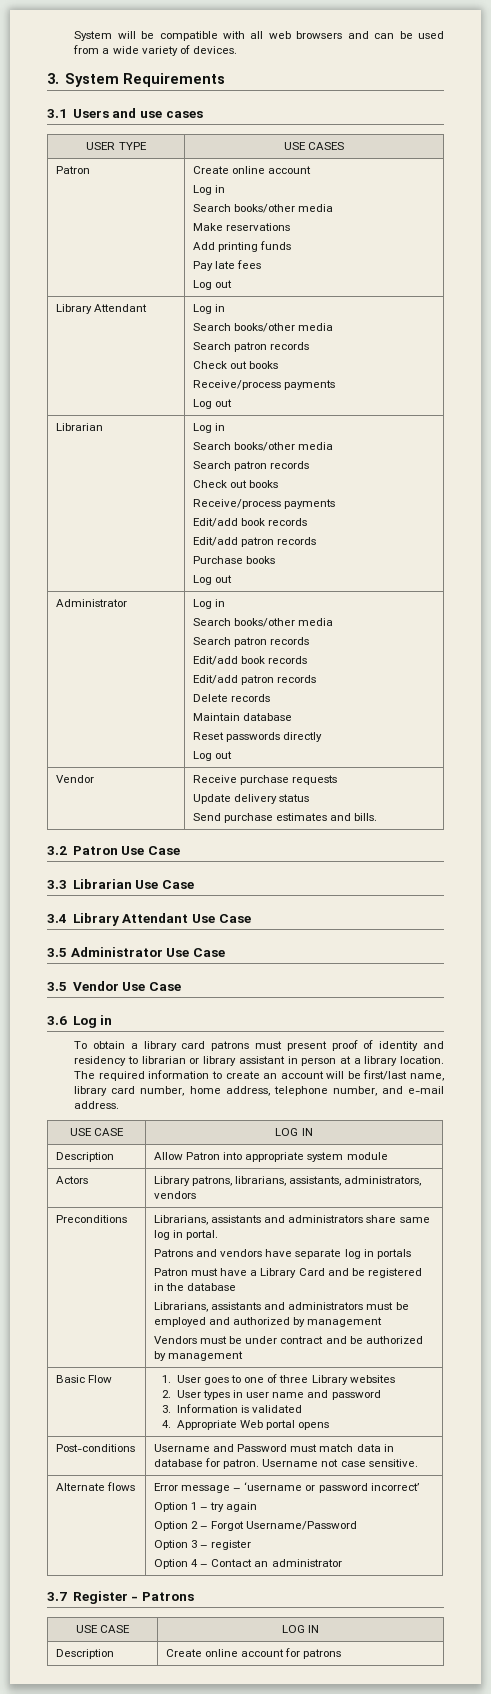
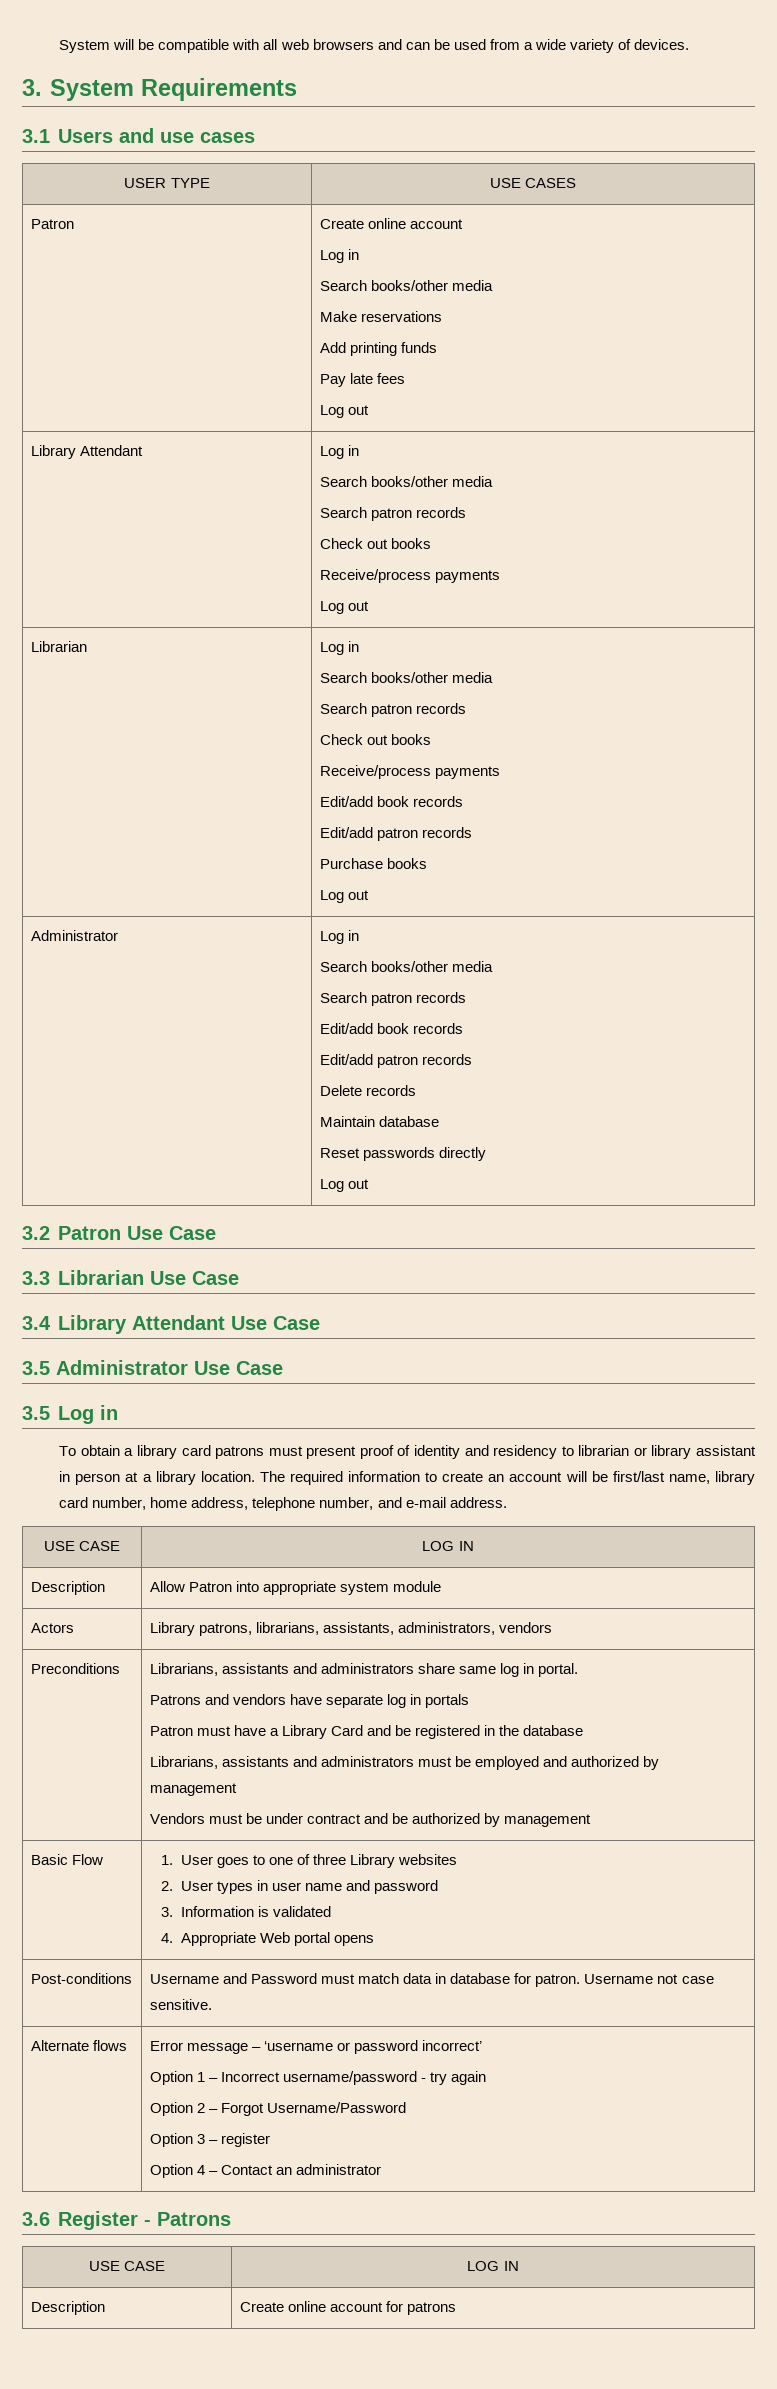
[56,775,95,783] [193,775,338,785] [193,794,310,804] [193,813,378,823] // Vendor | Receive purchase requests // Update delivery status // Send purchase estimates and bills. -> (369, 1184) none
[72,981,182,991] [47,1016,67,1025] Vendor Use Case // 3.6 -> (50, 1413) none
(209, 1508) none -> [221,2071,427,2085] Incorrect username/password -
[47,1592,67,1601] 3.7 -> [22,2212,50,2226] 3.6

